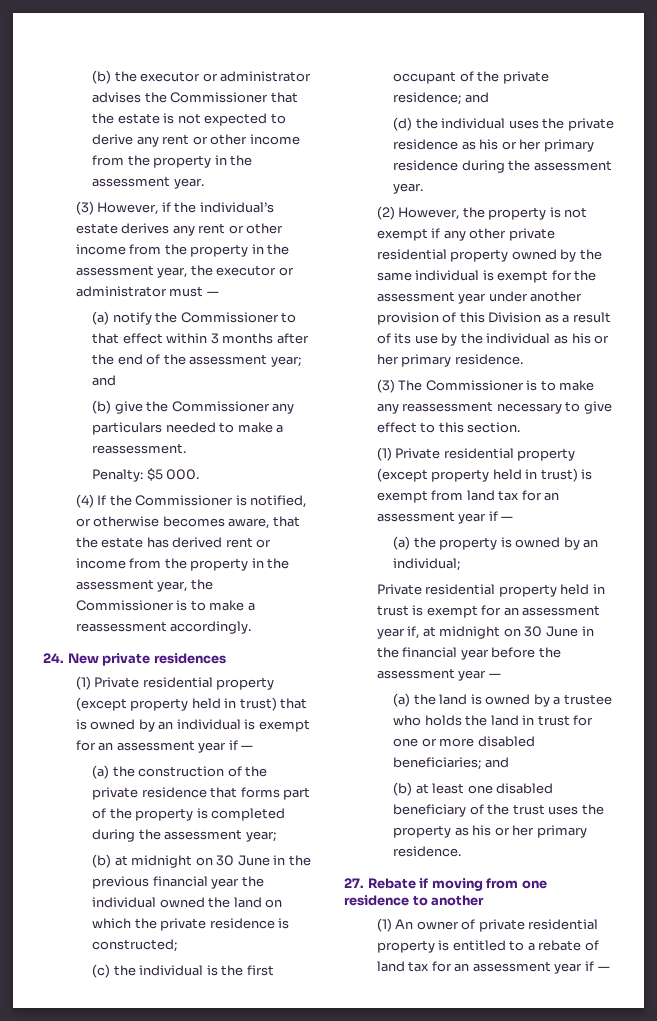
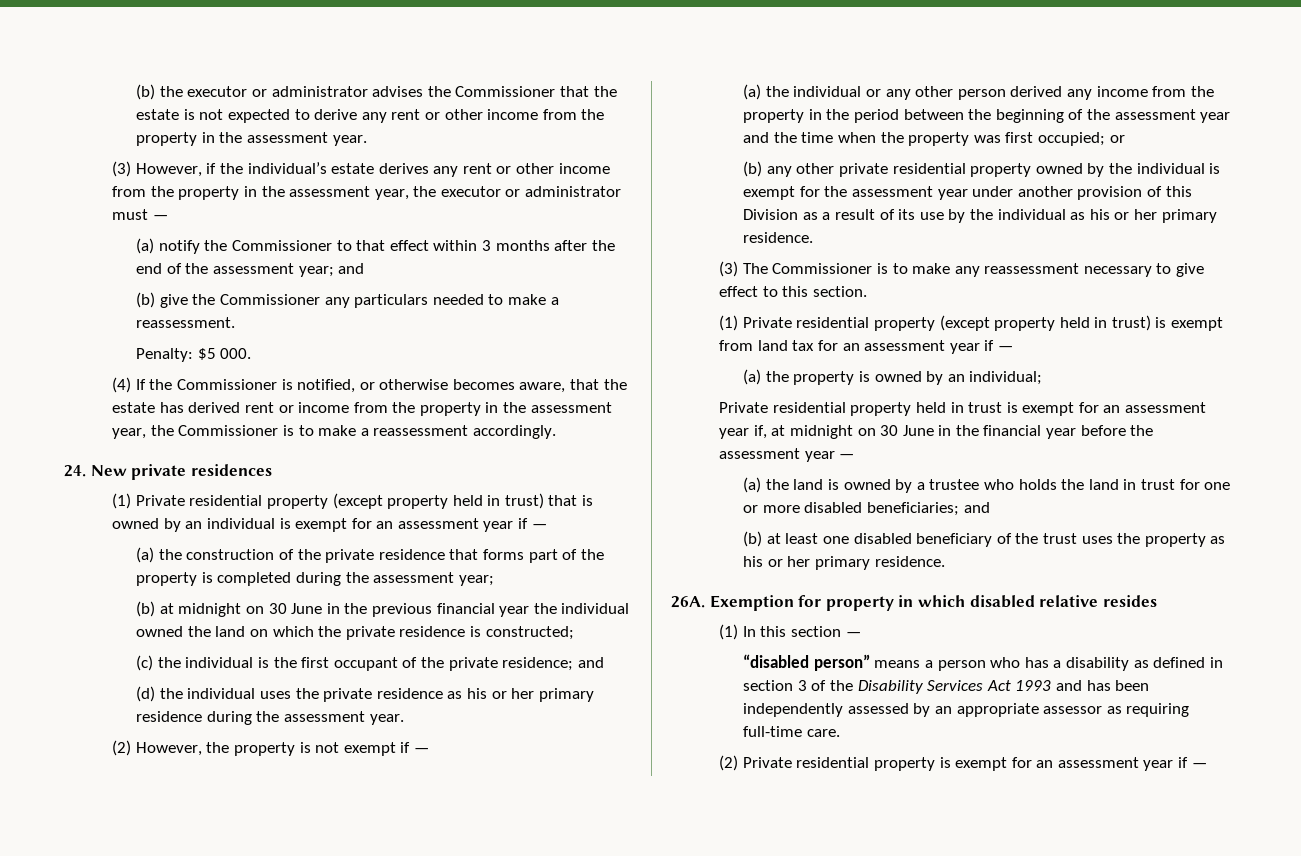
(441, 233) none -> [413,748,429,753] [743,84,1214,100] [743,109,1231,123] [743,132,1125,146] [743,161,763,177] — // (a) the individual or any other person derived any income from the property in the period between the beginning of the assessment year and the time when the property was first occupied; or // (b)
[376,272,412,281] same -> (1132, 168) none
[344,878,547,891] [344,895,485,906] [376,918,599,932] [376,940,599,953] [376,961,430,972] 27. Rebate if moving from one residence to another // (1) An owner of private residential property is entitled to a rebate of land tax -> [671,595,1157,611] [719,624,861,640] [743,654,1223,671] [743,680,1150,694] [743,703,1190,717] [743,726,840,737] [719,755,1008,771] 26A. Exemption for property in which disabled relative resides // (1) In this section — // “disabled person” means a person who has a disability as defined in section 3 of the Disability Services Act 1993 and has been independently assessed by an appropriate assessor as requiring full-time care. // (2) Private residential property is exempt

